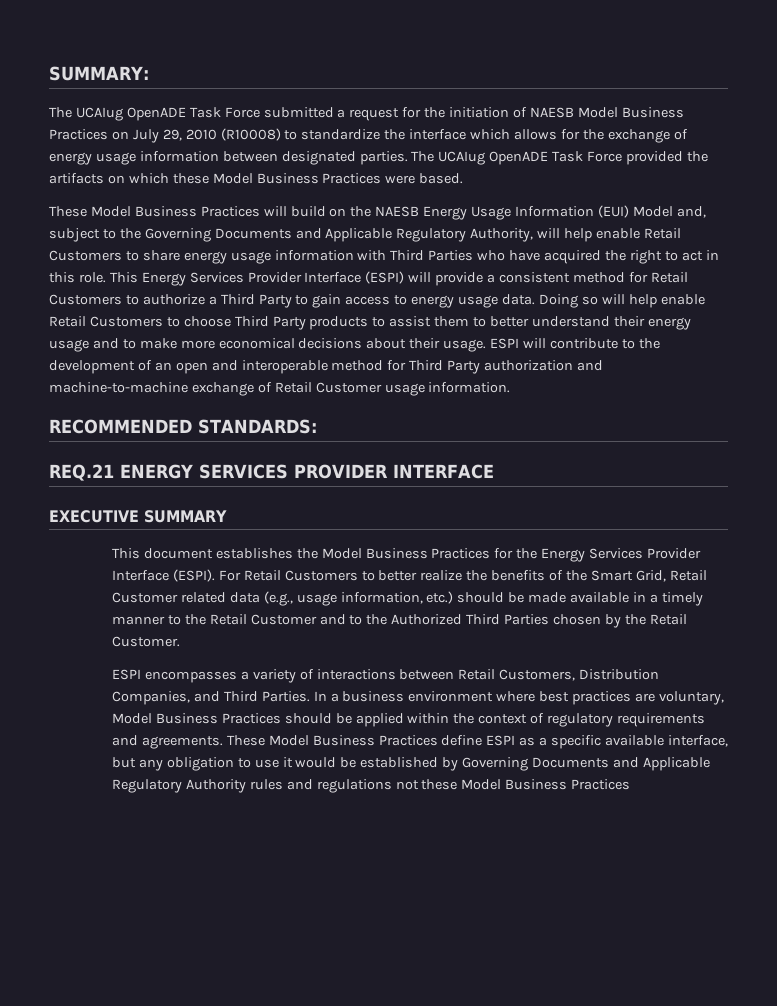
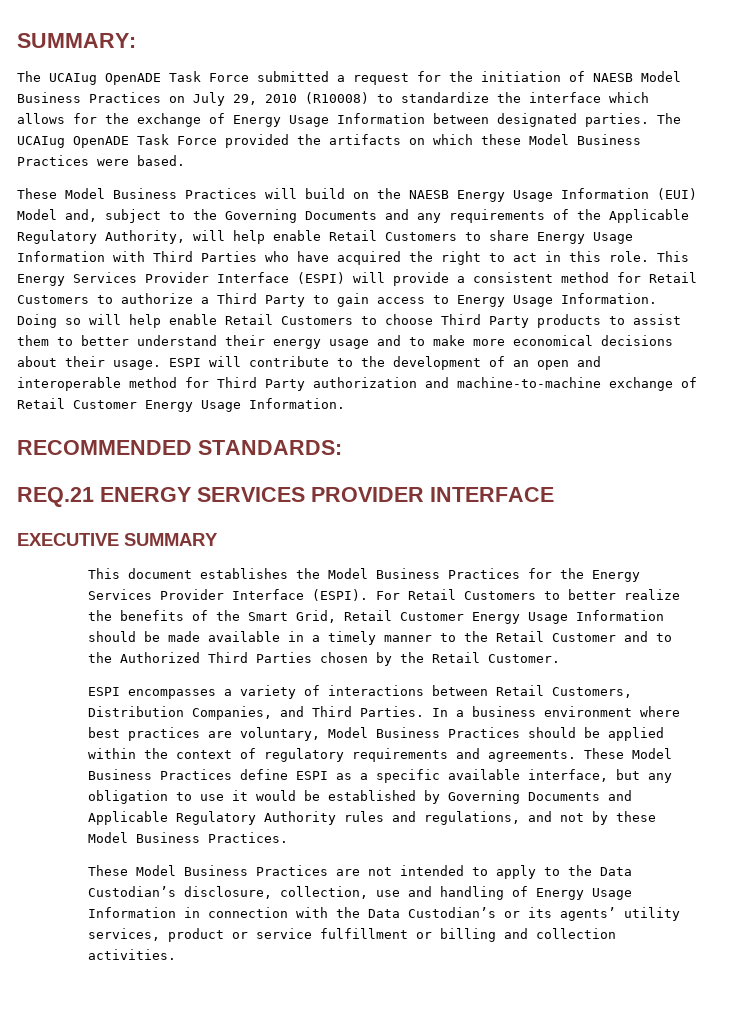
[49,151,219,165] energy usage information -> [233,113,425,127] Energy Usage Information
(322, 233) none -> [417,209,601,223] any requirements of the
[183,250,354,264] energy usage information -> [537,232,633,244] [17,251,105,262] Energy Usage Information
[411,294,535,308] energy usage data. -> [457,293,657,307] Energy Usage Information.
[384,382,511,396] usage information. -> [145,398,345,412] Energy Usage Information.
[180,591,454,606] related data (e.g., usage information, etc.) -> [472,610,665,624] Energy Usage Information
[316,779,631,793] regulations not these Model Business Practices -> [424,811,657,825] [88,832,289,843] [88,865,633,879] [88,886,633,900] [88,907,681,921] [88,928,617,942] [88,949,177,960] regulations, and not by these Model Business Practices. // These Model Business Practices are not intended to apply to the Data Custodian’s disclosure, collection, use and handling of Energy Usage Information in connection with the Data Custodian’s or its agents’ utility services, product or service fulfillment or billing and collection activities.

